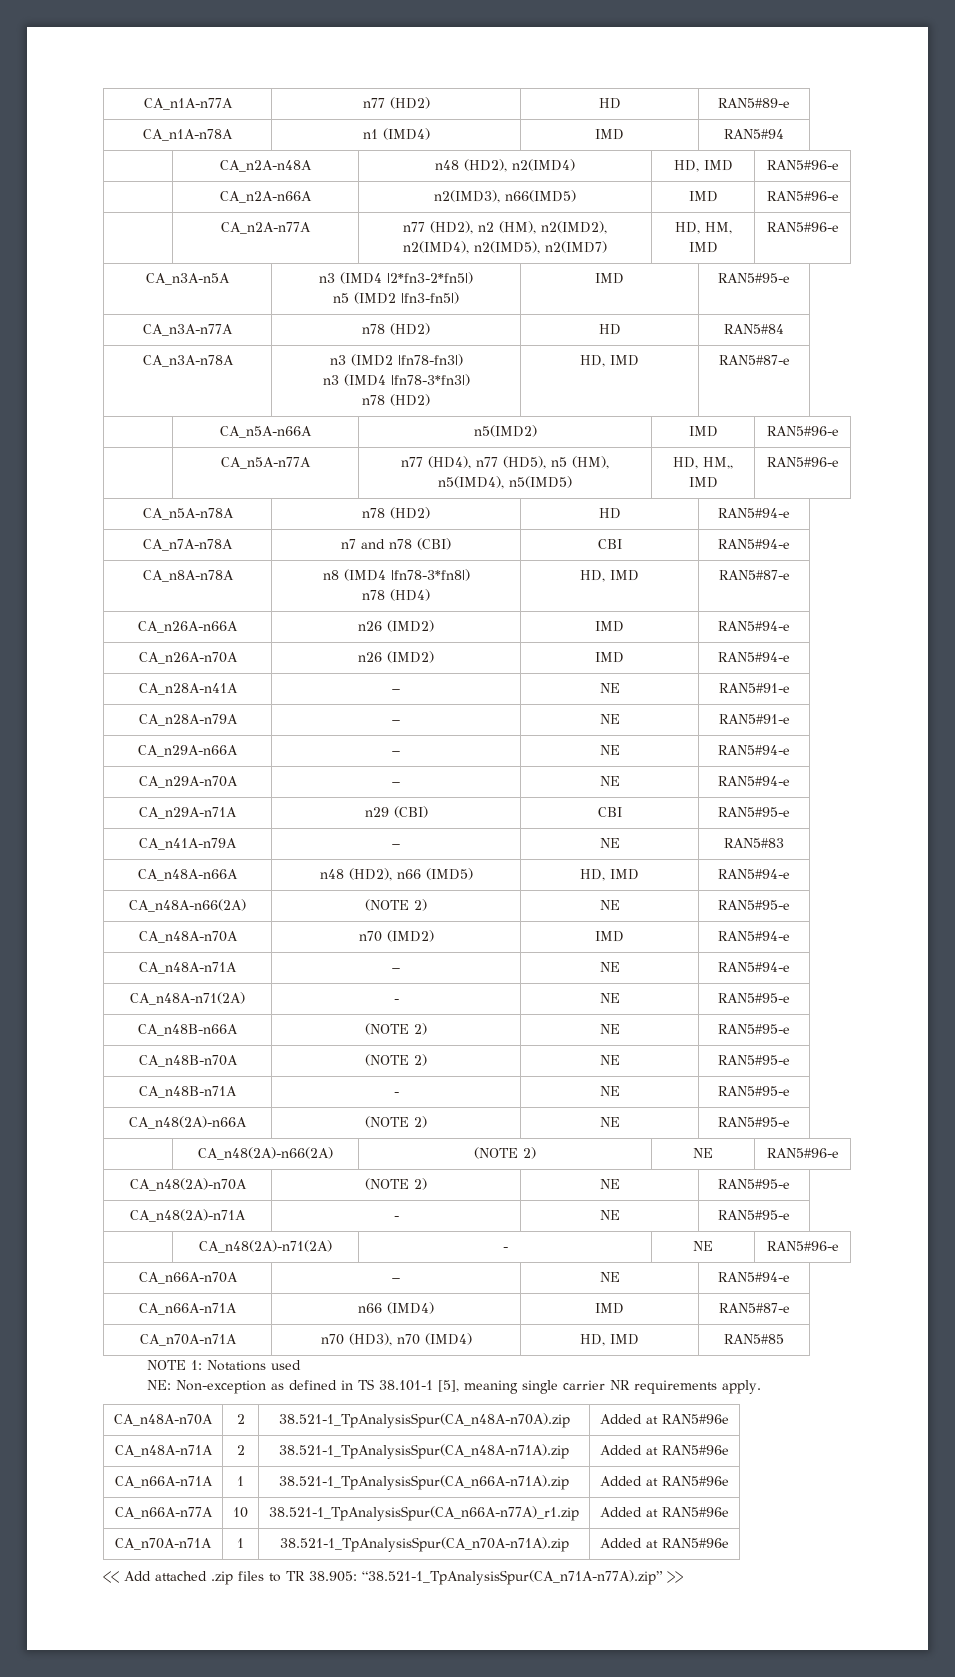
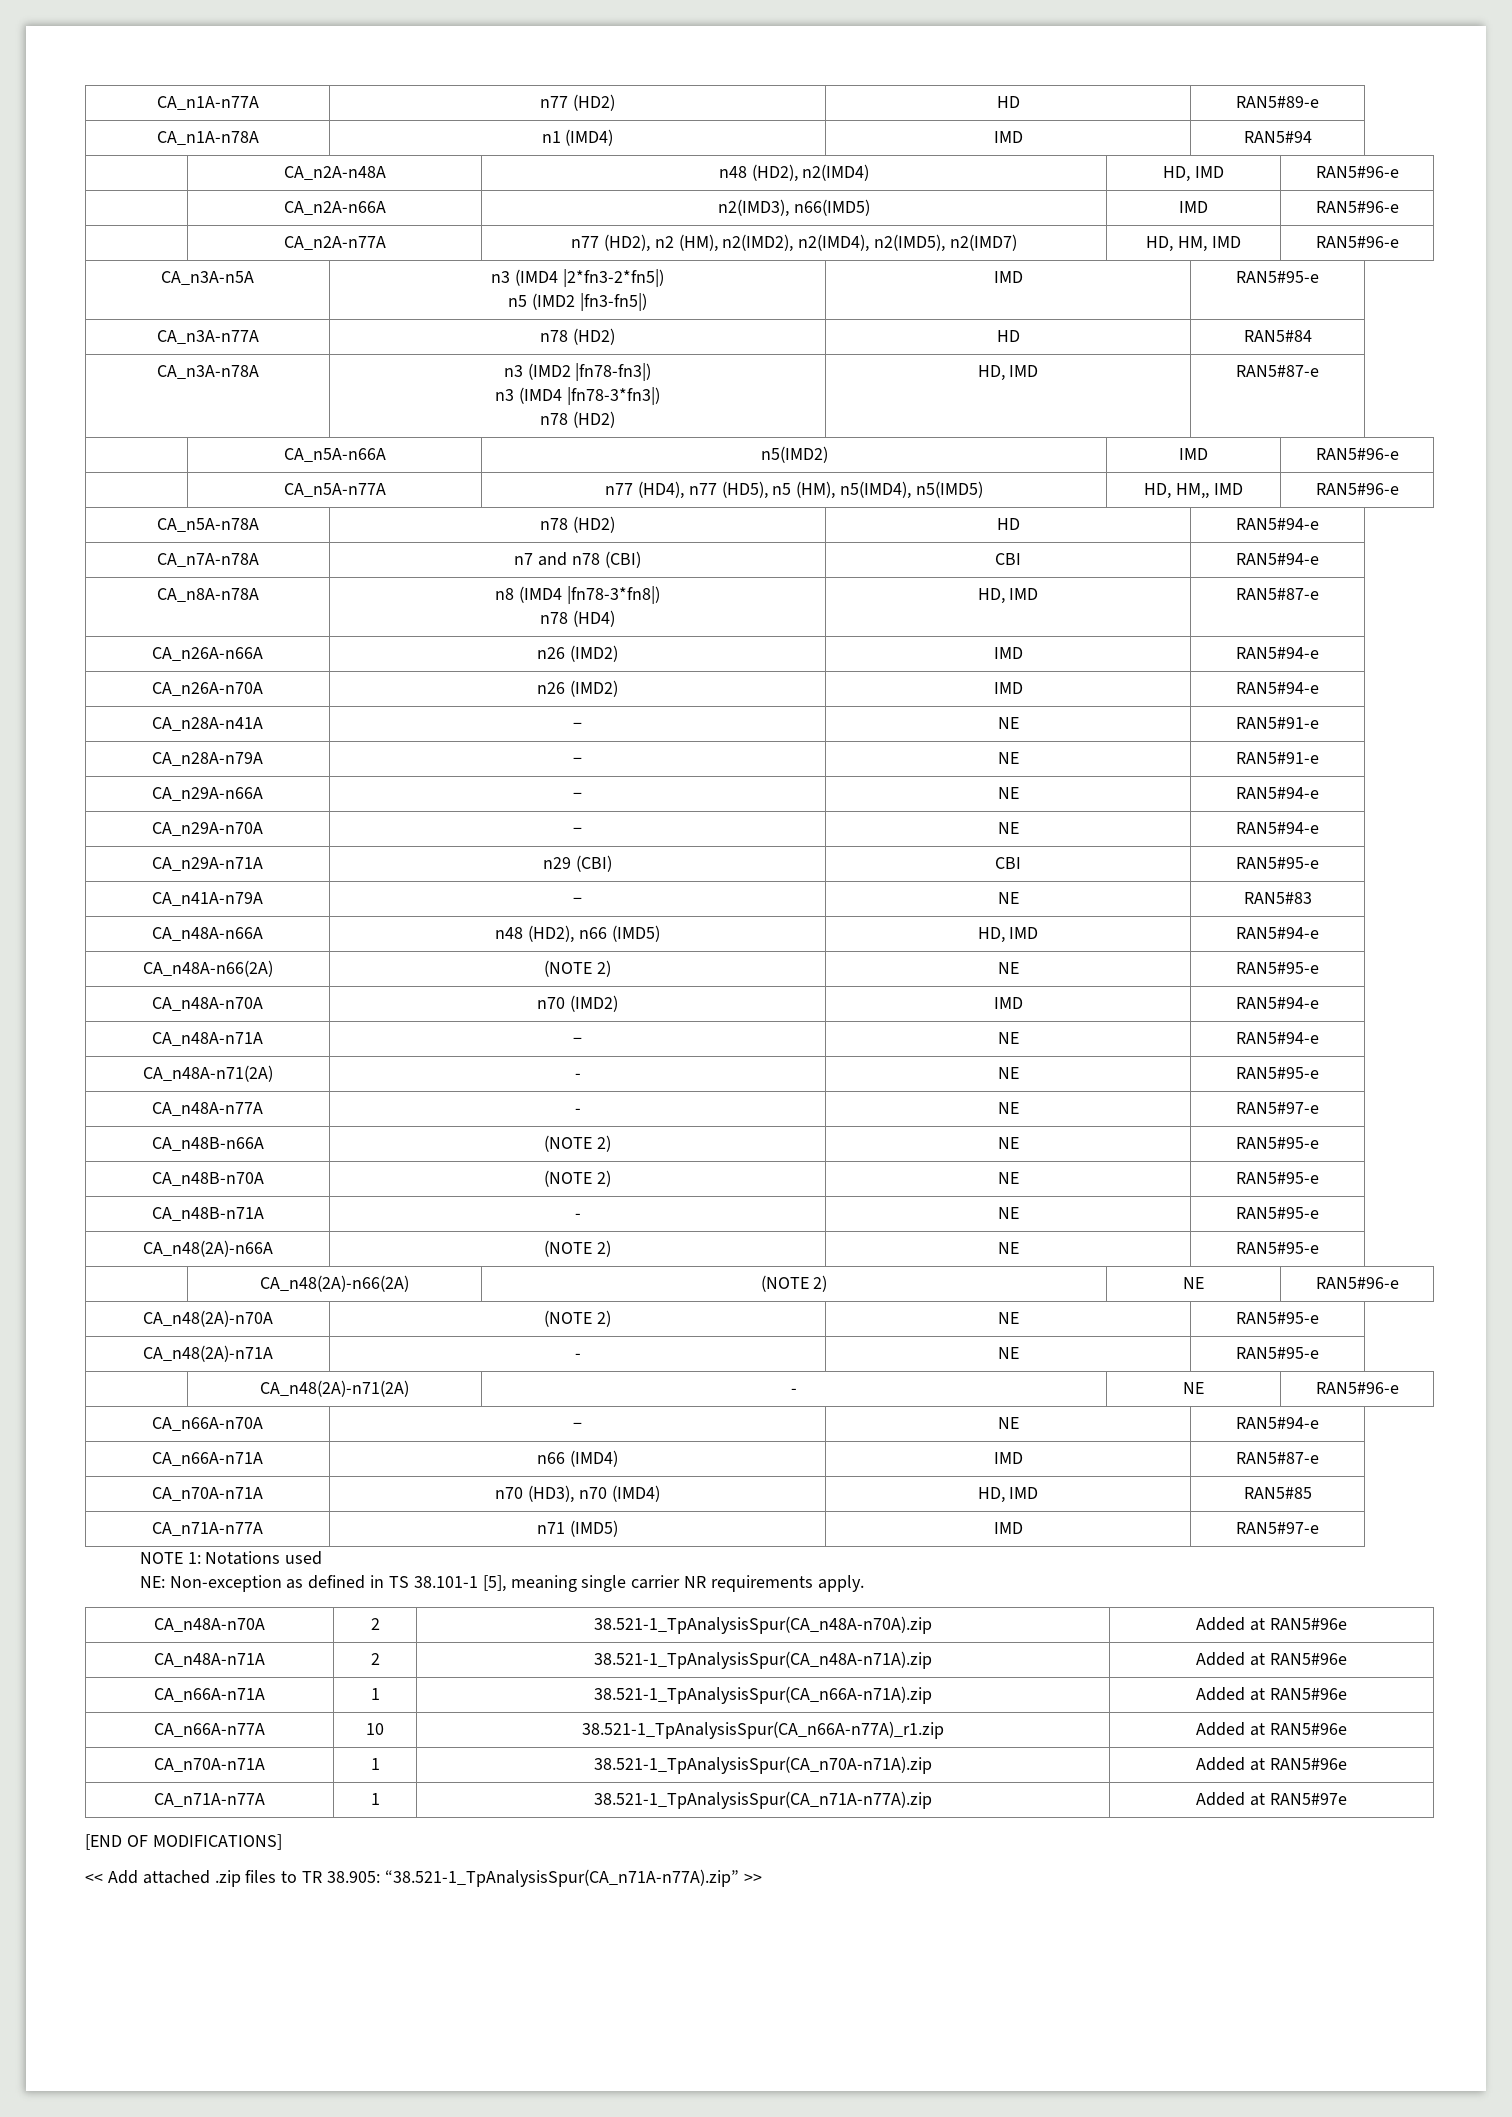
(790, 998) none -> [152,1102,263,1116] [574,1108,581,1114] [997,1102,1019,1114] [1236,1102,1319,1114] // CA_n48A-n77A | - | NE | RAN5#97-e
(784, 1339) none -> [152,1522,263,1536] [537,1520,618,1537] [993,1522,1023,1534] [1236,1522,1319,1534] // CA_n71A-n77A | n71 (IMD5) | IMD | RAN5#97-e
(729, 1543) none -> [154,1793,265,1807] [370,1793,380,1805] [594,1791,932,1809] [1196,1792,1347,1806] [85,1834,282,1850] // CA_n71A-n77A | 1 | 38.521-1_TpAnalysisSpur(CA_n71A-n77A).zip | Added at RAN5#97e // [END OF MODIFICATIONS]

